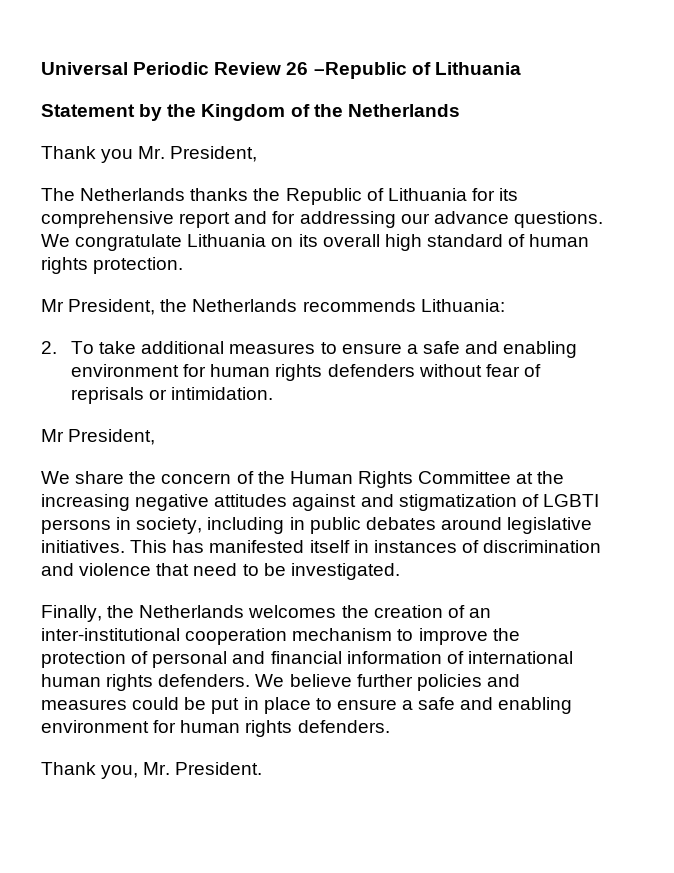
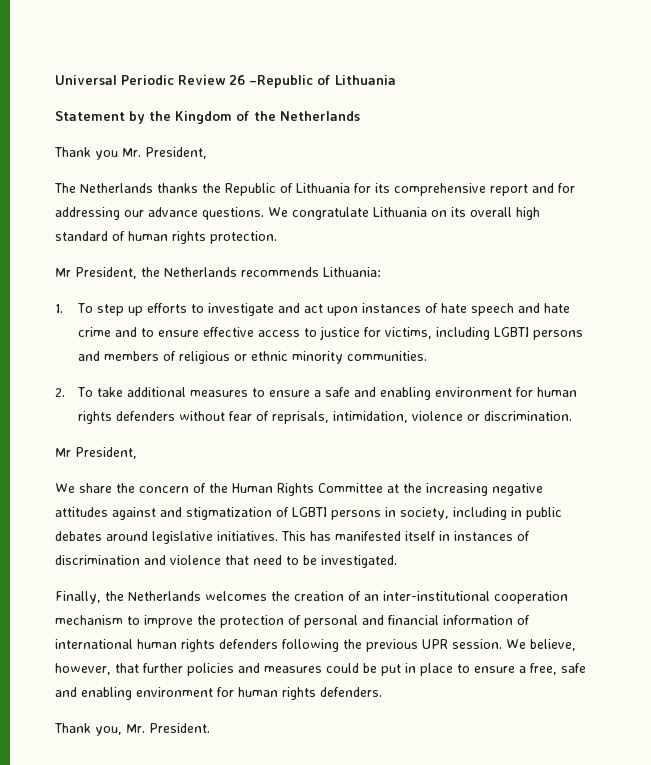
(505, 305) none -> [55,303,570,316] [77,326,583,340] [77,351,427,364] // 1. To step up efforts to investigate and act upon instances of hate speech and hate crime and to ensure effective access to justice for victims, including LGBTI persons and members of religious or ethnic minority communities.
[71,387,274,404] reprisals or intimidation. -> [271,411,572,424] reprisals, intimidation, violence or discrimination.
[158,674,352,687] defenders. We believe -> [219,639,576,652] [55,663,139,675] defenders following the previous UPR session. We believe, however, that
(414, 705) none -> [530,663,557,675] free,

